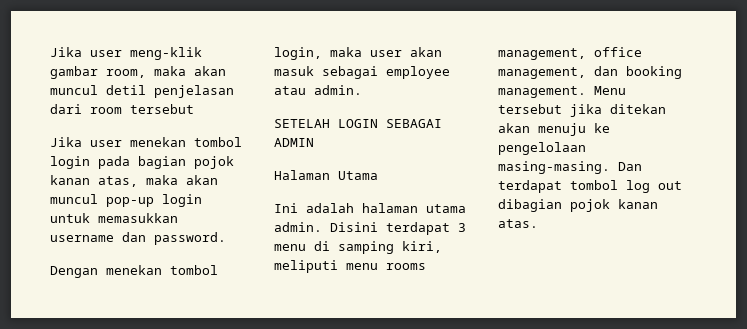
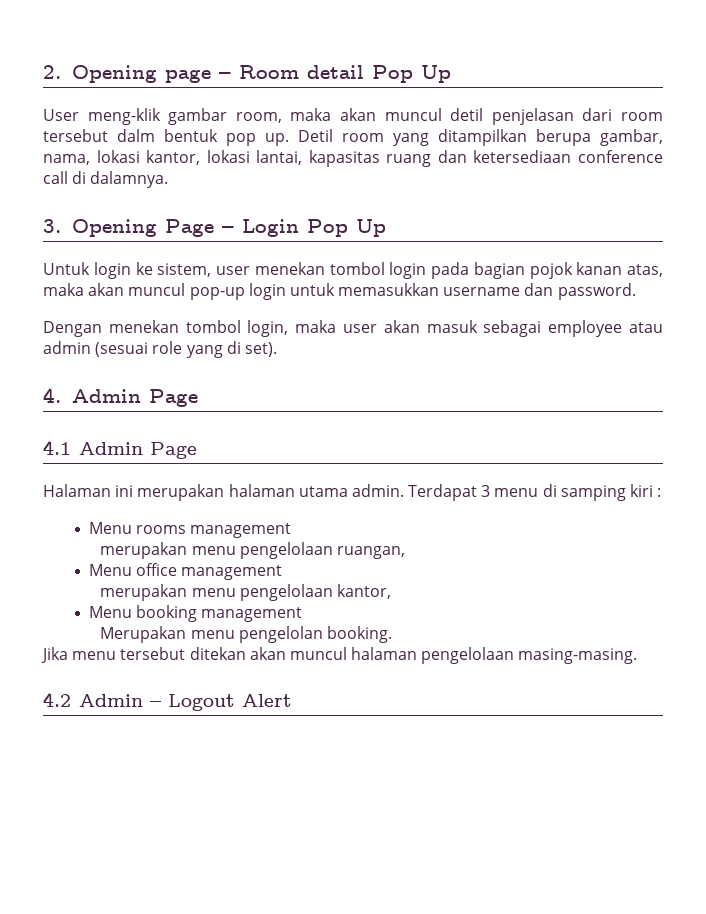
[50,47,122,57] Jika user -> [43,65,451,83] [43,109,79,121] 2. Opening page – Room detail Pop Up // User
[50,137,82,147] // Jika -> [117,129,663,146] [43,150,663,167] [43,171,169,188] [43,219,386,237] [43,262,212,279] dalm bentuk pop up. Detil room yang ditampilkan berupa gambar, nama, lokasi kantor, lokasi lantai, kapasitas ruang dan ketersediaan conference call di dalamnya. // 3. Opening Page – Login Pop Up // Untuk login ke sistem,
[314,85,362,95] [274,119,442,128] [274,138,314,147] [274,170,378,180] [274,203,354,213] admin. // SETELAH LOGIN SEBAGAI ADMIN // Halaman Utama // Ini adalah -> [43,341,277,358] [43,388,198,407] [43,440,197,459] [43,484,225,501] admin (sesuai role yang di set). // 4. Admin Page // 4.1 Admin Page // Halaman ini merupakan
[330,222,450,235] Disini terdapat -> [408,484,478,501] Terdapat
[402,241,442,253] [274,260,426,273] [498,47,642,60] [498,66,682,79] [498,86,626,98] [498,104,666,117] [498,123,610,136] [498,142,586,155] [498,161,642,174] [498,180,682,193] [498,199,658,212] [498,219,538,228] kiri, meliputi menu rooms management, office management, dan booking management. Menu tersebut jika ditekan akan menuju ke pengelolaan masing-masing. Dan terdapat tombol log out dibagian pojok kanan atas. -> [630,484,662,497] [88,522,292,538] [100,542,406,559] [88,563,283,580] [100,584,392,601] [88,605,303,622] [100,626,393,643] [41,647,638,664] [43,692,292,711] kiri : // Menu rooms management // merupakan menu pengelolaan ruangan, // Menu office management // merupakan menu pengelolaan kantor, // Menu booking management // Merupakan menu pengelolan booking. // Jika menu tersebut ditekan akan muncul halaman pengelolaan masing-masing. // 4.2 Admin – Logout Alert

